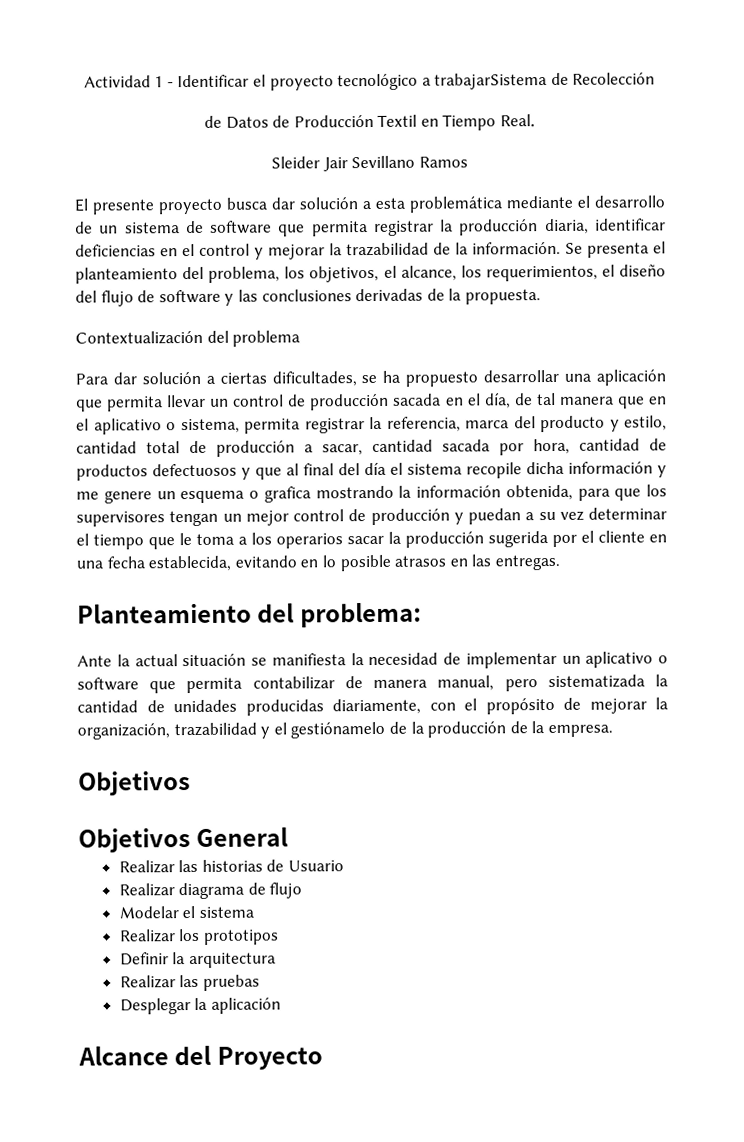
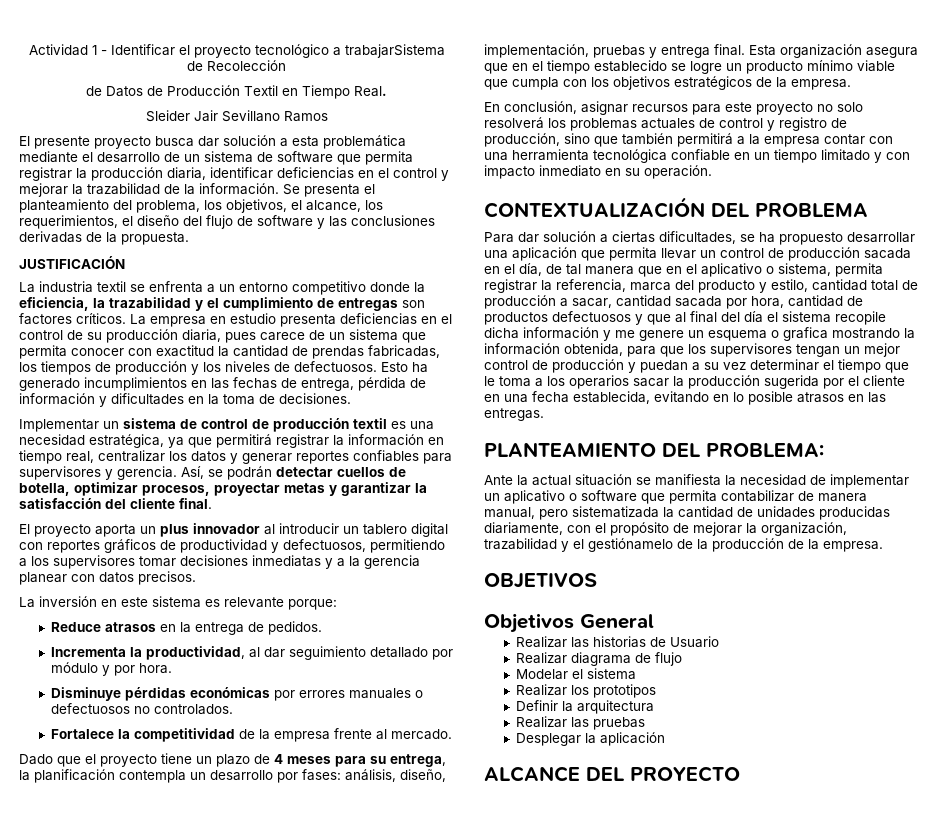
[75,330,301,347] Contextualización del problema -> [19,256,125,269] [19,281,425,295] [19,297,425,311] [19,313,452,327] [19,329,426,343] [19,345,440,359] [19,361,428,375] [19,377,426,391] [19,393,351,407] [19,418,434,432] [19,434,444,448] [19,450,452,464] [19,466,406,480] [19,482,427,496] [19,498,212,509] [19,523,448,537] [19,539,445,553] [19,555,420,569] [19,571,196,585] [19,596,337,610] [50,621,322,635] [50,646,453,660] [50,662,172,676] [50,687,423,701] [50,703,233,715] [50,728,452,742] [19,753,446,767] [19,769,446,783] [484,44,918,58] [484,60,895,74] [484,76,851,90] [484,101,863,115] [484,117,847,131] [484,133,893,147] [484,149,910,163] [484,165,712,179] [484,197,868,218] JUSTIFICACIÓN // La industria textil se enfrenta a un entorno competitivo donde la eficiencia, la trazabilidad y el cumplimiento de entregas son factores críticos. La empresa en estudio presenta deficiencias en el control de su producción diaria, pues carece de un sistema que permita conocer con exactitud la cantidad de prendas fabricadas, los tiempos de producción y los niveles de defectuosos. Esto ha generado incumplimientos en las fechas de entrega, pérdida de información y dificultades en la toma de decisiones. // Implementar un sistema de control de producción textil es una necesidad estratégica, ya que permitirá registrar la información en tiempo real, centralizar los datos y generar reportes confiables para supervisores y gerencia. Así, se podrán detectar cuellos de botella, optimizar procesos, proyectar metas y garantizar la satisfacción del cliente final. // El proyecto aporta un plus innovador al introducir un tablero digital con reportes gráficos de productividad y defectuosos, permitiendo a los supervisores tomar decisiones inmediatas y a la gerencia planear con datos precisos. // La inversión en este sistema es relevante porque: // Reduce atrasos en la entrega de pedidos. // Incrementa la productividad, al dar seguimiento detallado por módulo y por hora. // Disminuye pérdidas económicas por errores manuales o defectuosos no controlados. // Fortalece la competitividad de la empresa frente al mercado. // Dado que el proyecto tiene un plazo de 4 meses para su entrega, la planificación contempla un desarrollo por fases: análisis, diseño, implementación, pruebas y entrega final. Esta organización asegura que en el tiempo establecido se logre un producto mínimo viable que cumpla con los objetivos estratégicos de la empresa. // En conclusión, asignar recursos para este proyecto no solo resolverá los problemas actuales de control y registro de producción, sino que también permitirá a la empresa contar con una herramienta tecnológica confiable en un tiempo limitado y con impacto inmediato en su operación. // CONTEXTUALIZACIÓN DEL PROBLEMA
[77,601,422,628] Planteamiento del problema: -> [484,442,824,457] PLANTEAMIENTO DEL PROBLEMA:
[78,771,191,796] Objetivos -> [484,573,597,589] OBJETIVOS
[78,1044,323,1070] Alcance del Proyecto -> [484,766,740,782] ALCANCE DEL PROYECTO

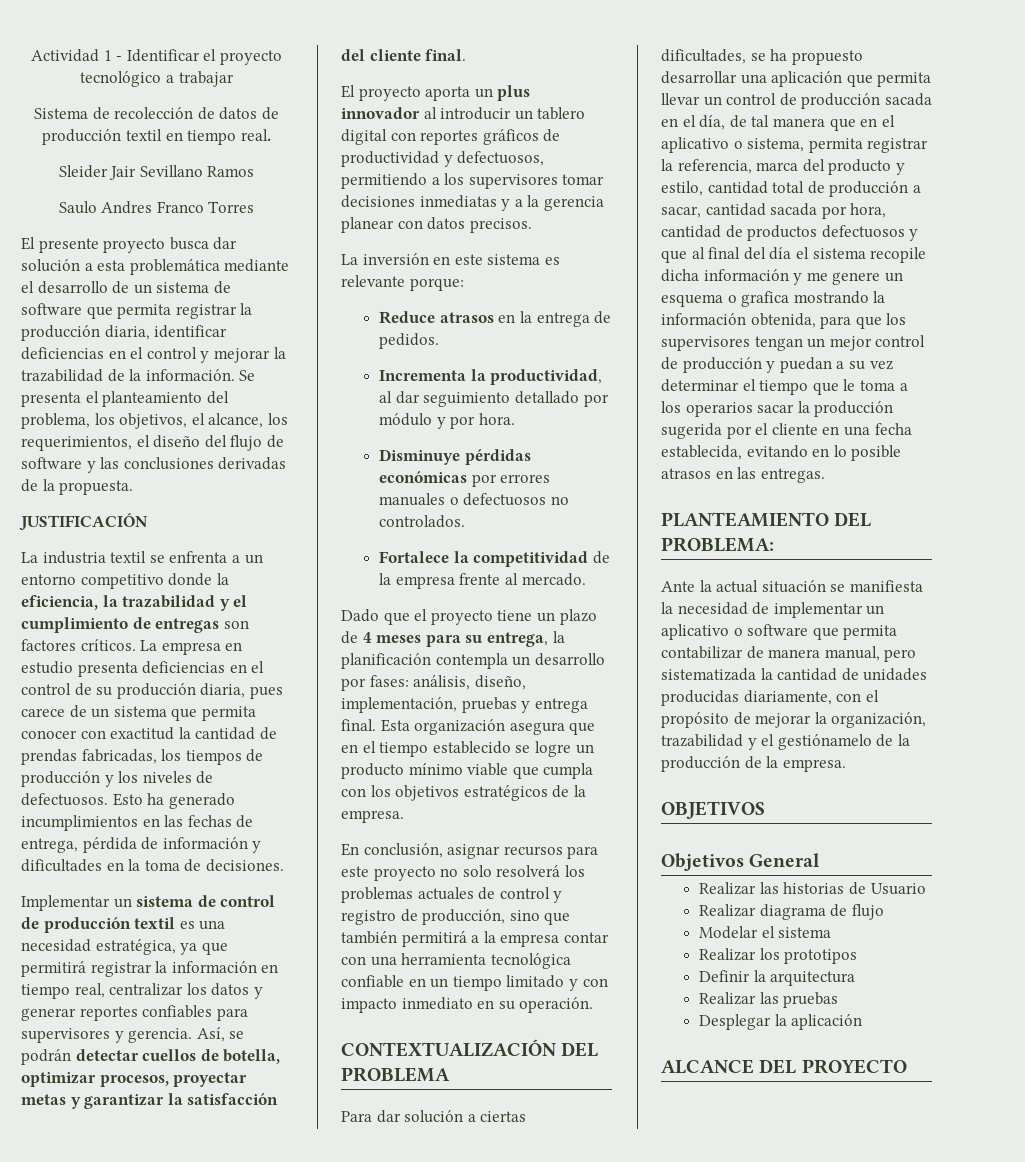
[344,44,445,58] [187,60,286,71] [86,85,387,99] trabajarSistema de Recolección // de Datos de Producción Textil en Tiempo Real. -> [178,71,234,87] [34,107,279,120] [42,129,271,145] trabajar // Sistema de recolección de datos de producción textil en tiempo real.
(328, 116) none -> [58,201,255,214] // Saulo Andres Franco Torres

